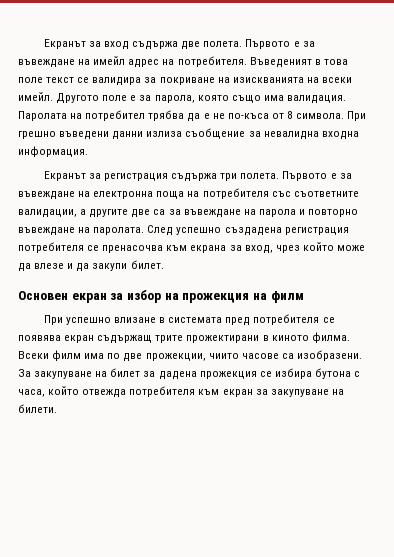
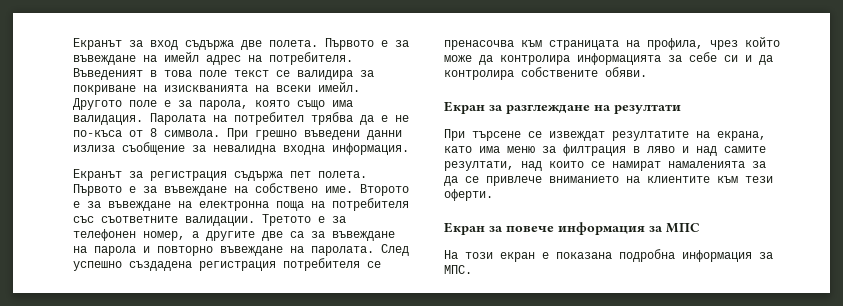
[220,171,352,181] [18,191,91,200] три полета. Първото е за въвеждане на -> [290,171,367,178] [73,183,409,196] [73,201,192,211] пет полета. Първото е за въвеждане на собствено име. Второто е за въвеждане на
[18,209,77,218] валидации, -> [185,214,346,226] [73,229,185,241] валидации. Третото е за телефонен номер,
[190,245,273,254] екрана за вход, -> [549,38,703,50] страницата на профила,
[34,260,164,272] [18,290,304,303] [43,314,335,326] [18,332,350,344] [18,350,362,362] [18,368,361,380] [18,386,344,398] [18,404,57,413] влезе и да закупи билет. // Основен екран за избор на прожекция на филм // При успешно влизане в системата пред потребителя се появява екран съдържащ трите прожектирани в киното филма. Всеки филм има по две прожекции, чиито часове са изобразени. За закупуване на билет за дадена прожекция се избира бутона с часа, който отвежда потребителя към екран за закупуване на билети. -> [500,52,773,65] [444,67,647,80] [444,101,681,114] [444,129,766,141] [444,144,766,156] [444,161,766,171] [444,176,773,186] [444,189,493,201] [444,222,700,235] [444,249,773,262] [444,265,472,274] контролира информацията за себе си и да контролира собствените обяви. // Екран за разглеждане на резултати // При търсене се извеждат резултатите на екрана, като има меню за филтрация в ляво и над самите резултати, над които се намират намаленията за да се привлече вниманието на клиентите към тези оферти. // Екран за повече информация за МПС // На този екран е показана подробна информация за МПС.

